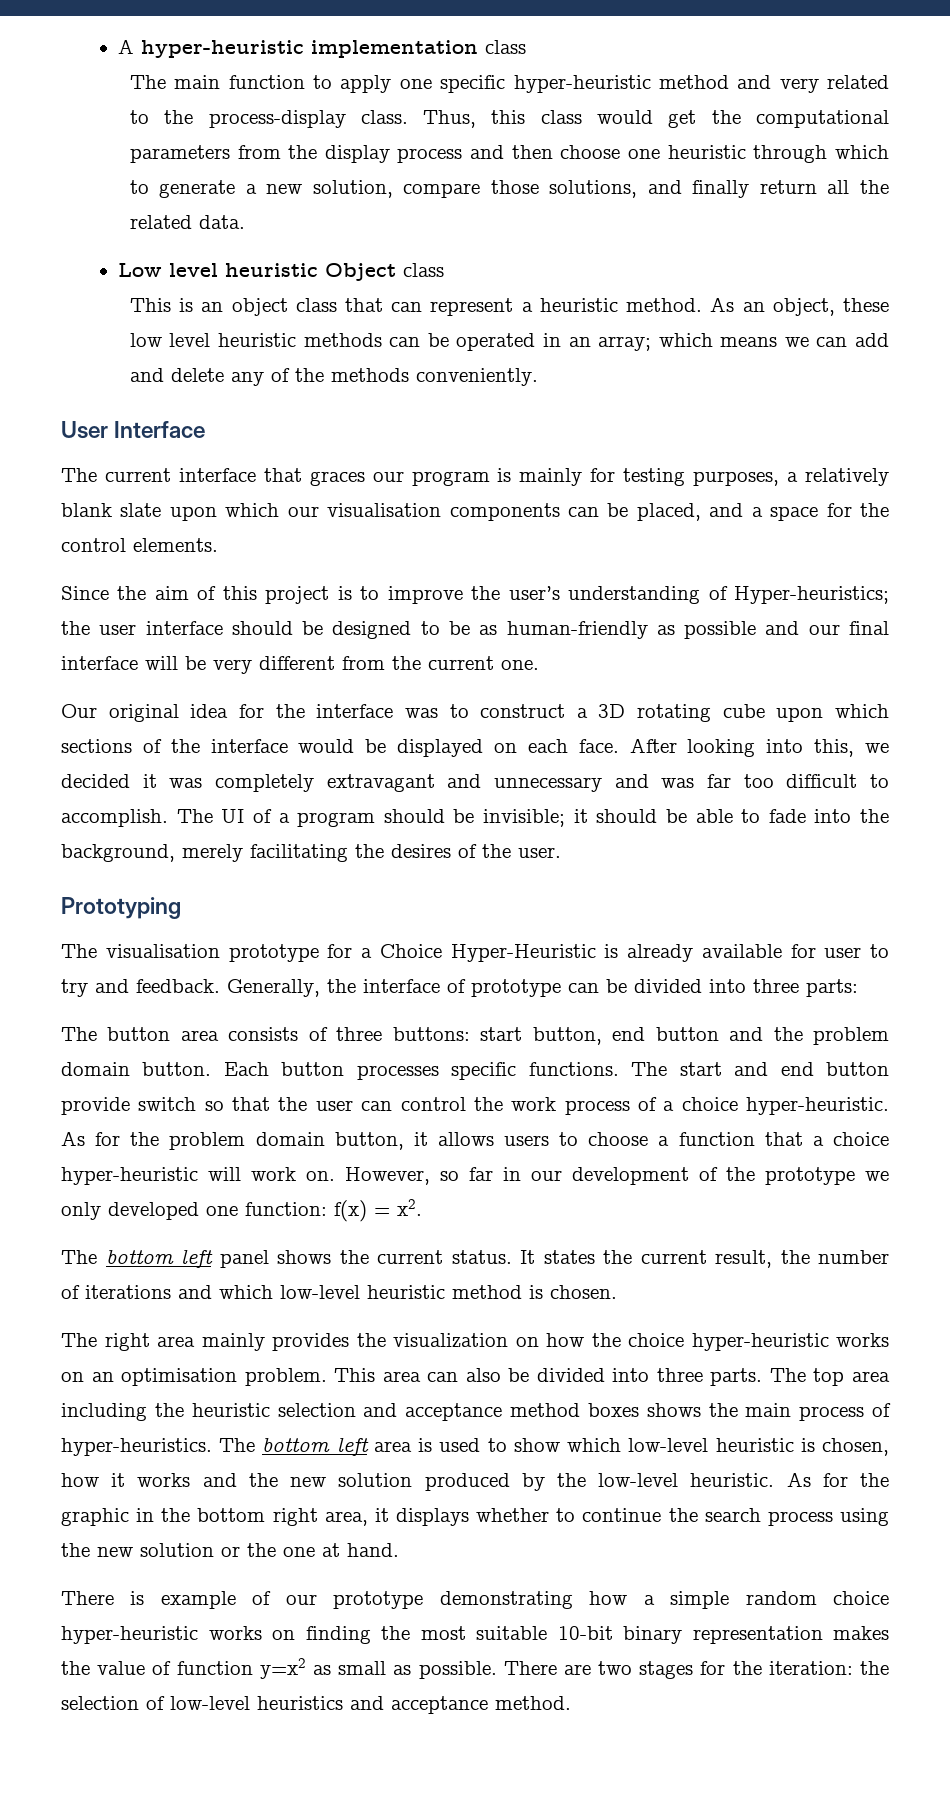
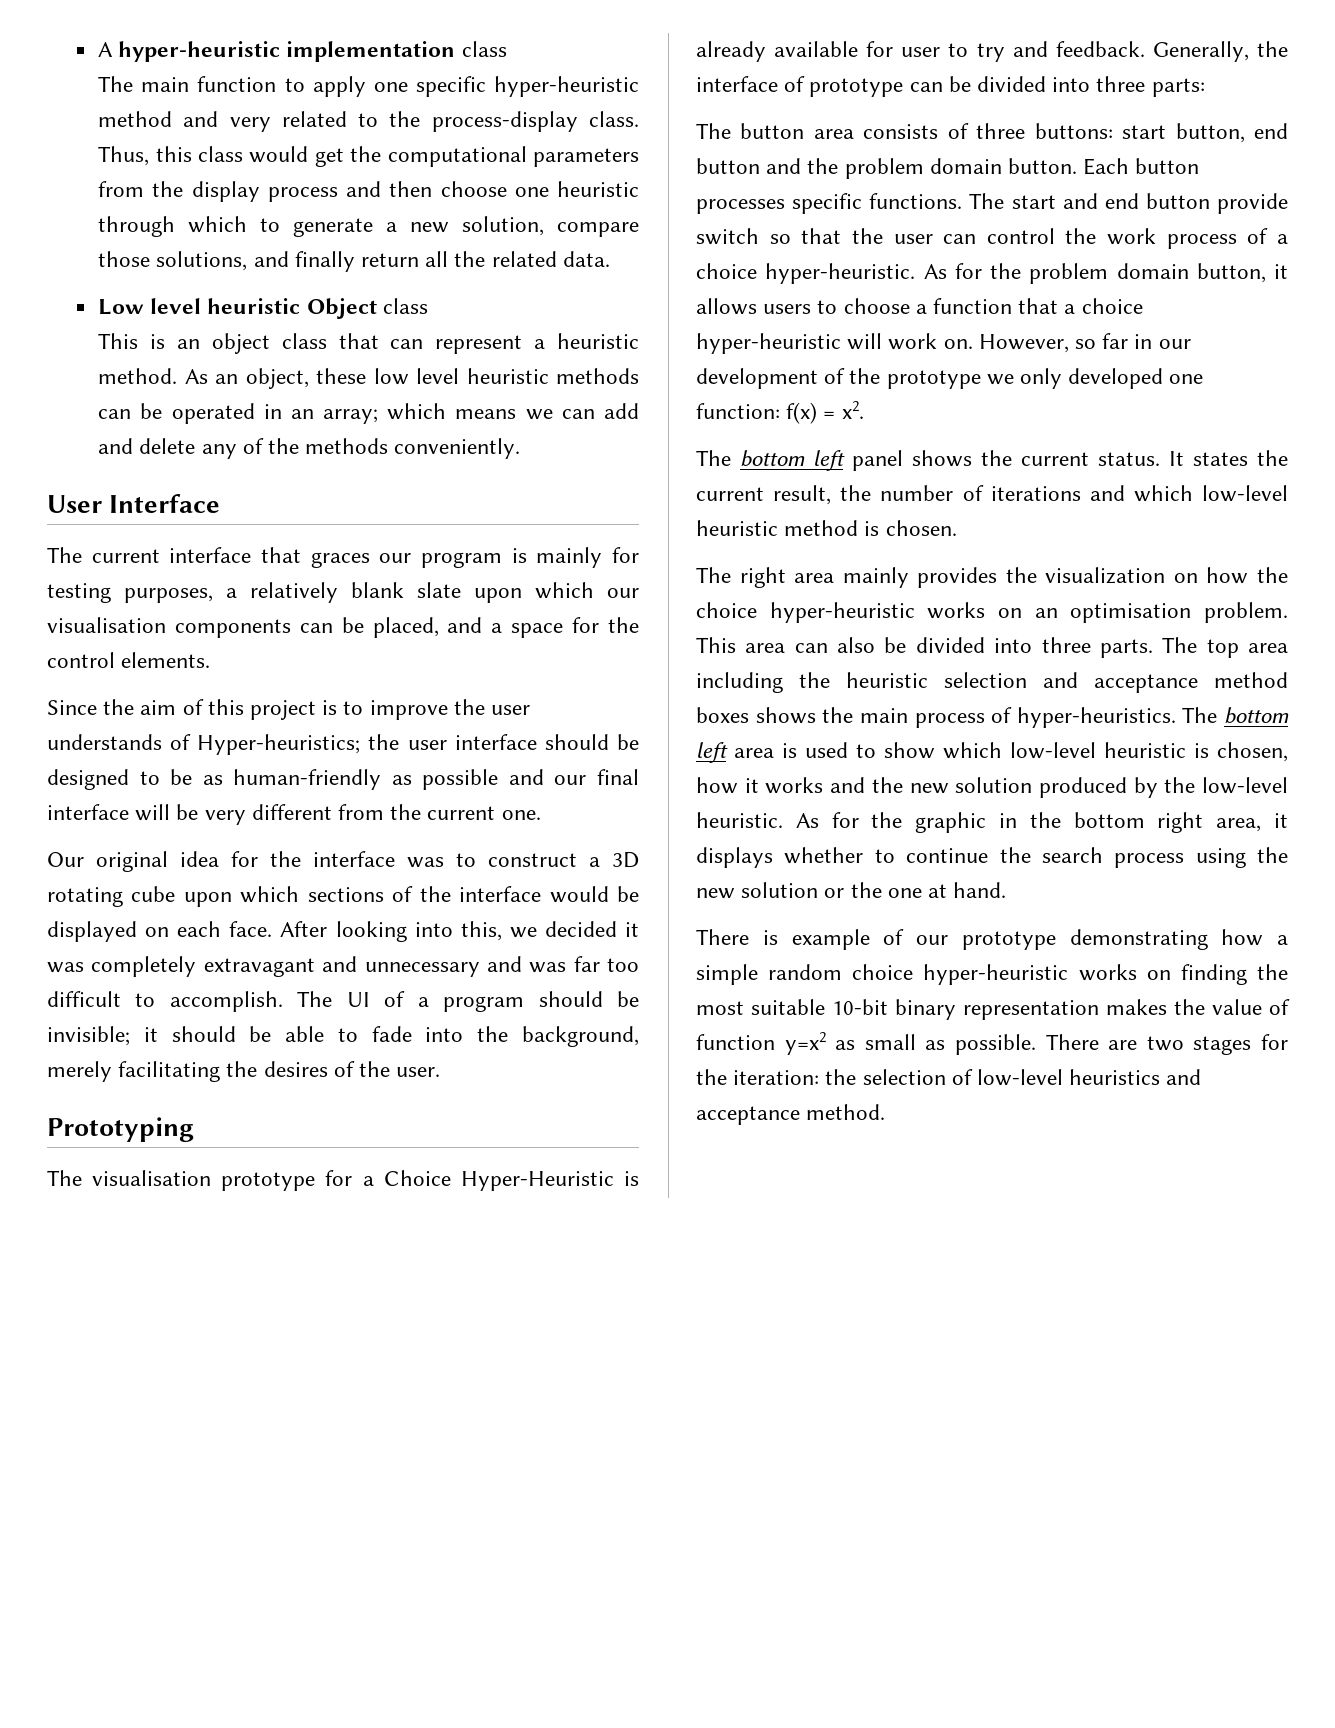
[508,586,701,604] user’s understanding -> [491,705,531,715] [47,734,162,750] user understands

